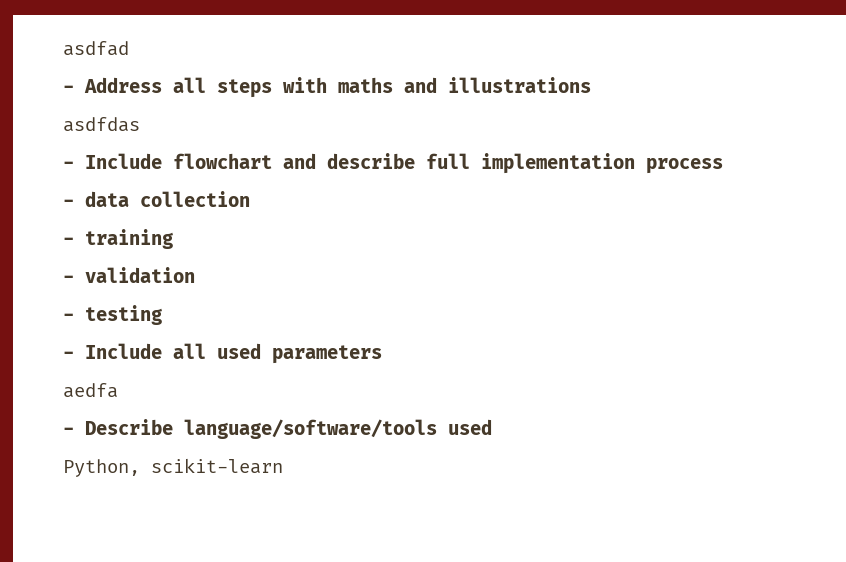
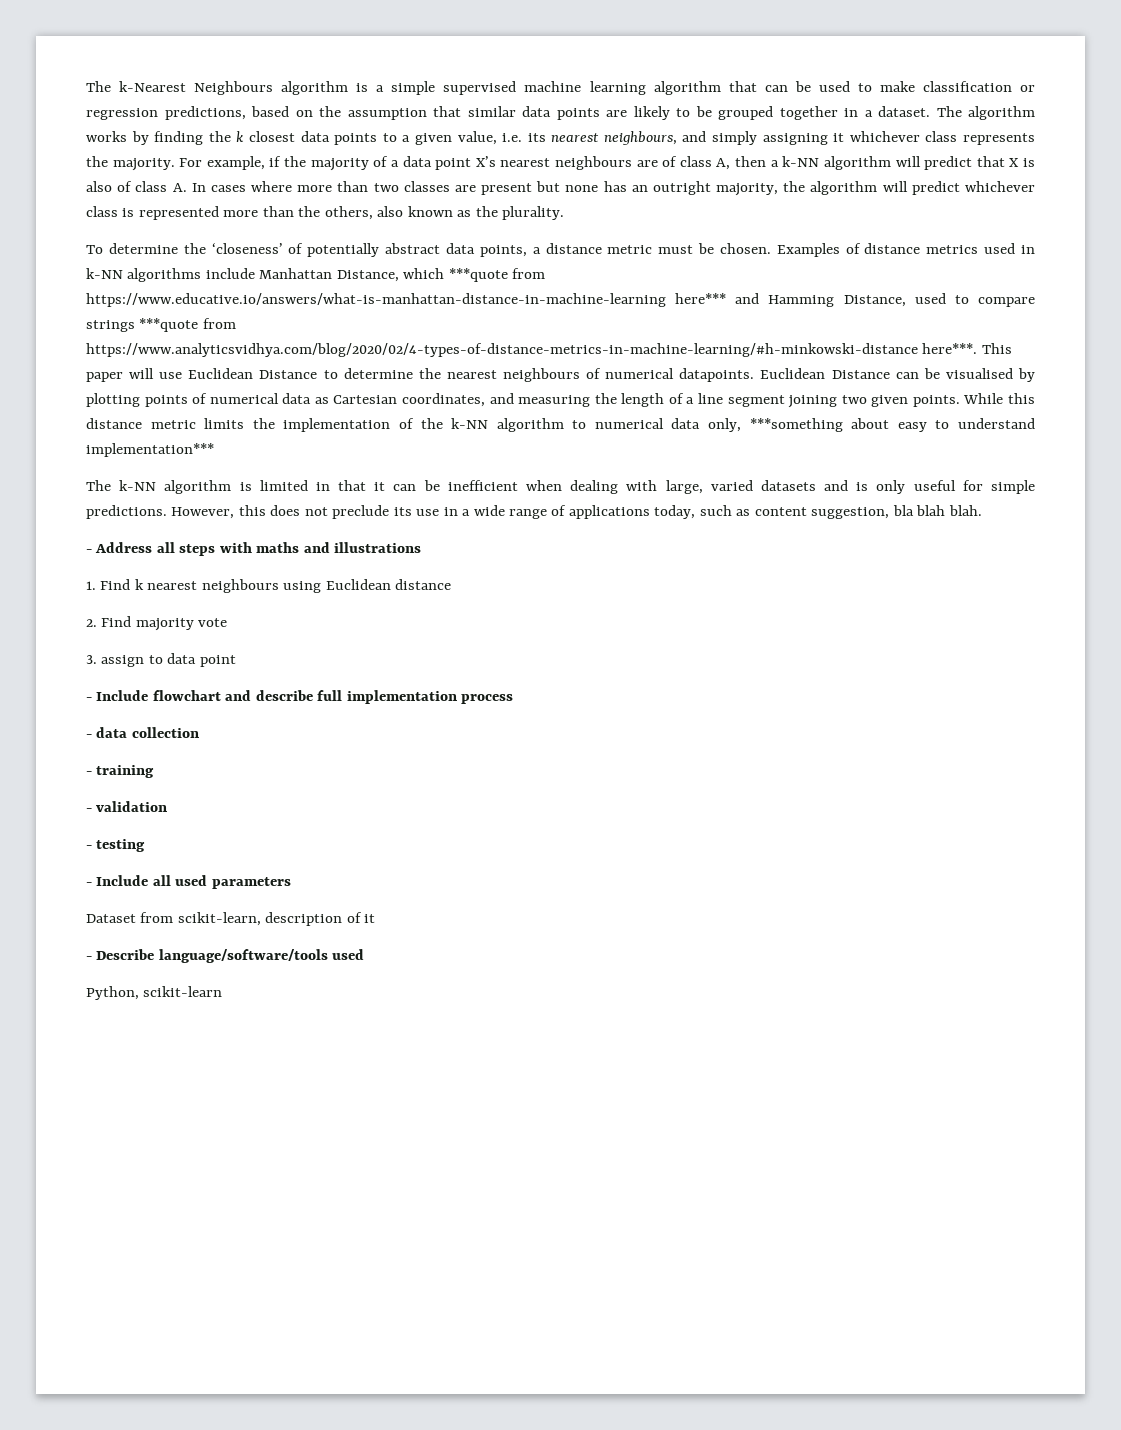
[63,41,129,56] asdfad -> [86,81,1035,95] [86,106,1035,120] [86,131,1035,145] [86,156,1036,171] [86,181,1035,196] [86,206,565,220] [86,243,1036,257] [86,268,546,282] [86,293,1035,307] [86,318,236,332] [86,343,1012,357] [86,368,1035,382] [86,393,1035,408] [86,418,1035,432] [86,443,214,457] [86,480,1035,494] [86,505,982,519] The k-Nearest Neighbours algorithm is a simple supervised machine learning algorithm that can be used to make classification or regression predictions, based on the assumption that similar data points are likely to be grouped together in a dataset. The algorithm works by finding the k closest data points to a given value, i.e. its nearest neighbours, and simply assigning it whichever class represents the majority. For example, if the majority of a data point X’s nearest neighbours are of class A, then a k-NN algorithm will predict that X is also of class A. In cases where more than two classes are present but none has an outright majority, the algorithm will predict whichever class is represented more than the others, also known as the plurality. // To determine the ‘closeness’ of potentially abstract data points, a distance metric must be chosen. Examples of distance metrics used in k-NN algorithms include Manhattan Distance, which ***quote from https://www.educative.io/answers/what-is-manhattan-distance-in-machine-learning here*** and Hamming Distance, used to compare strings ***quote from https://www.analyticsvidhya.com/blog/2020/02/4-types-of-distance-metrics-in-machine-learning/#h-minkowski-distance here***. This paper will use Euclidean Distance to determine the nearest neighbours of numerical datapoints. Euclidean Distance can be visualised by plotting points of numerical data as Cartesian coordinates, and measuring the length of a line segment joining two given points. While this distance metric limits the implementation of the k-NN algorithm to numerical data only, ***something about easy to understand implementation*** // The k-NN algorithm is limited in that it can be inefficient when dealing with large, varied datasets and is only useful for simple predictions. However, this does not preclude its use in a wide range of applications today, such as content suggestion, bla blah blah.
[63,117,140,132] asdfdas -> [86,579,452,593] [86,616,228,631] [86,653,236,667] 1. Find k nearest neighbours using Euclidean distance // 2. Find majority vote // 3. assign to data point
[63,383,118,398] aedfa -> [86,912,376,926] Dataset from scikit-learn, description of it

